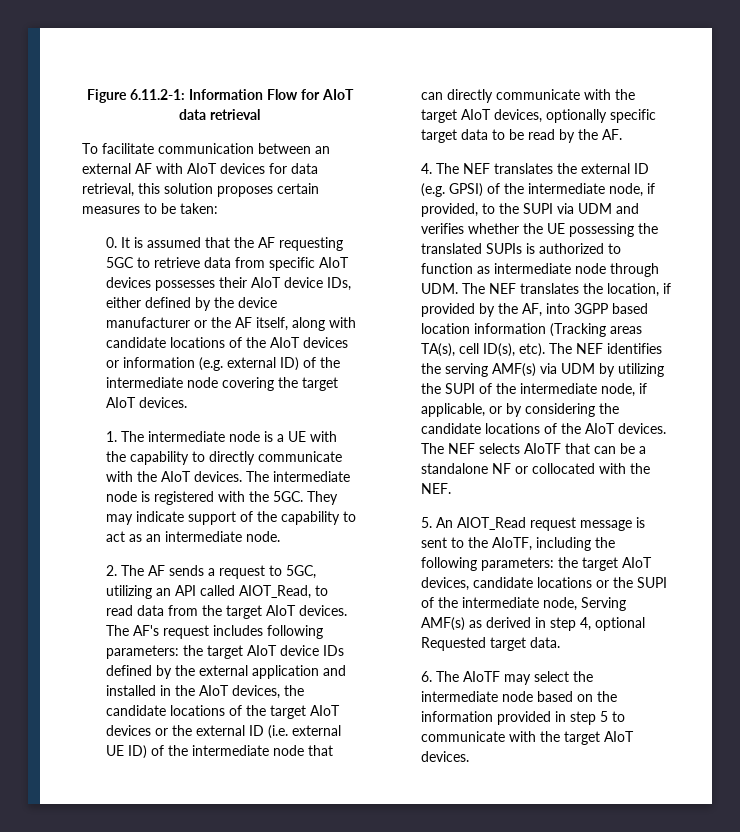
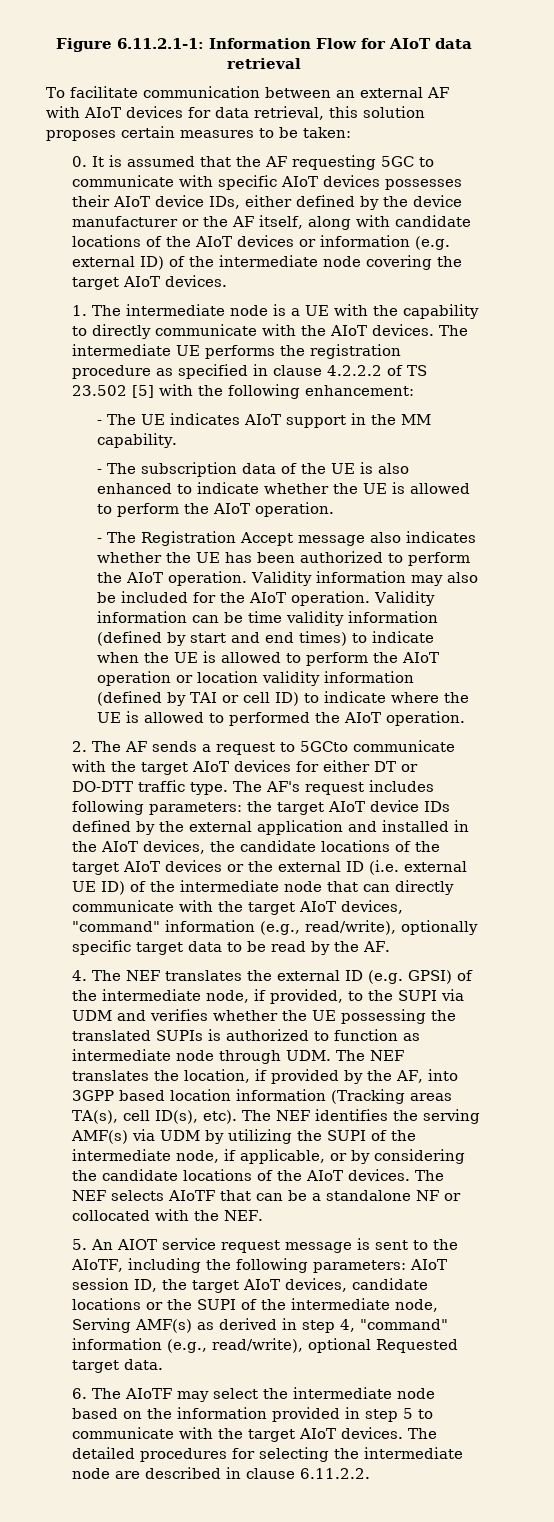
[129,89,185,100] 6.11.2-1: -> [116,38,204,49] 6.11.2.1-1:
[153,257,265,268] retrieve data from -> [71,175,213,187] communicate with
[105,491,338,505] [105,511,356,525] [105,531,280,542] node is registered with the 5GC. They may indicate support of the capability to act as an intermediate node. -> [175,344,401,359] [71,364,427,379] [71,384,414,399] [97,413,432,428] [97,433,178,448] [97,462,410,477] [97,482,471,494] [97,502,335,517] [97,531,477,546] [97,551,471,566] [97,571,479,586] [97,591,436,606] [97,611,439,626] [97,631,435,646] [97,651,440,666] [97,671,415,686] [97,691,470,706] [97,711,466,726] UE performs the registration procedure as specified in clause 4.2.2.2 of TS 23.502 [5] with the following enhancement: // - The UE indicates AIoT support in the MM capability. // - The subscription data of the UE is also enhanced to indicate whether the UE is allowed to perform the AIoT operation. // - The Registration Accept message also indicates whether the UE has been authorized to perform the AIoT operation. Validity information may also be included for the AIoT operation. Validity information can be time validity information (defined by start and end times) to indicate when the UE is allowed to perform the AIoT operation or location validity information (defined by TAI or cell ID) to indicate where the UE is allowed to performed the AIoT operation.
[285,565,316,579] [105,585,328,599] [105,605,347,619] 5GC, utilizing an API called AIOT_Read, to read data from the target AIoT devices. -> [299,740,455,752] [71,760,418,775] [71,780,228,795] 5GCto communicate with the target AIoT devices for either DT or DO-DTT traffic type.
(542, 116) none -> [71,920,396,935] "command" information (e.g., read/write),
[456,517,526,530] AIOT_Read -> [116,1238,216,1250] AIOT service
(554, 564) none -> [409,1259,447,1270] [71,1278,157,1292] AIoT session ID,
(591, 624) none -> [359,1319,448,1330] [71,1338,303,1353] "command" information (e.g., read/write),
(469, 756) none -> [407,1428,437,1439] [71,1447,463,1462] [71,1467,370,1479] The detailed procedures for selecting the intermediate node are described in clause 6.11.2.2.

